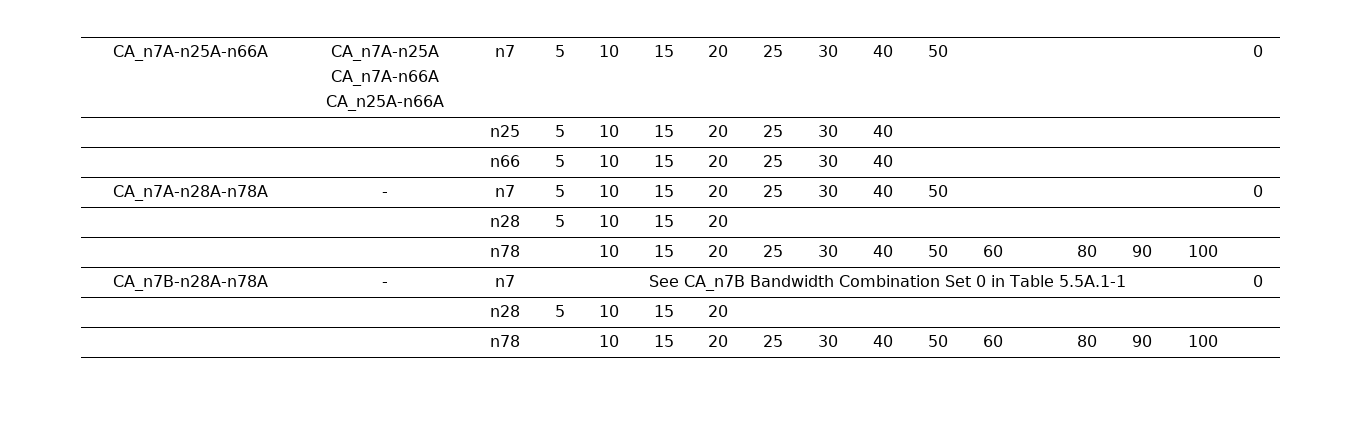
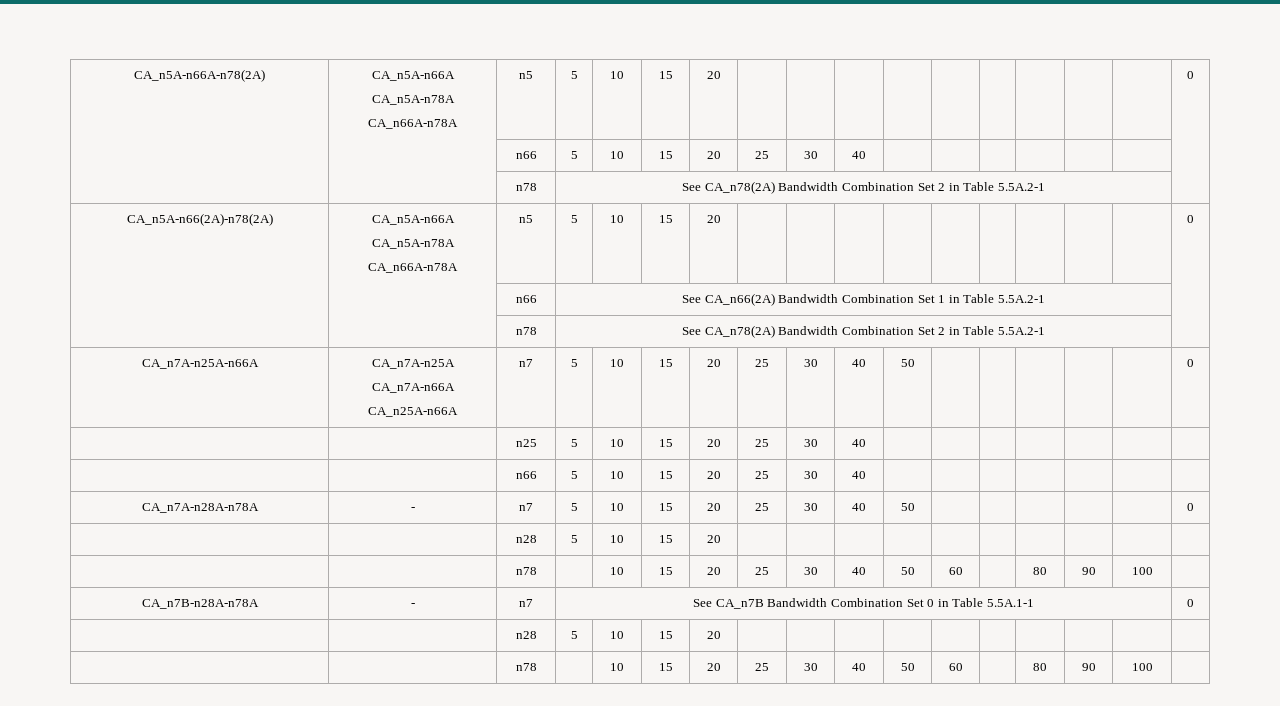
(112, 53) none -> [134,69,265,82] [371,71,455,81] [371,95,455,105] [368,119,458,129] [519,71,533,79] [570,71,578,79] [610,71,624,79] [658,71,673,79] [706,71,721,79] [1187,71,1194,79] [515,151,537,159] [570,151,578,159] [610,151,624,159] [658,151,673,159] [706,151,721,159] [755,151,769,159] [803,151,818,159] [852,151,866,159] [515,183,537,191] [682,181,1045,194] [126,213,273,226] [371,215,455,225] [371,239,455,249] [368,263,458,273] [519,215,533,223] [570,215,578,223] [610,215,624,223] [658,215,673,223] [706,215,721,223] [1187,215,1194,223] [515,295,537,303] [682,293,1045,306] [515,327,537,335] [682,325,1045,338] CA_n5A-n66A-n78(2A) | CA_n5A-n66A // CA_n5A-n78A // CA_n66A-n78A | n5 | 5 | 10 | 15 | 20 | | | | | | | | | | 0 // | | n66 | 5 | 10 | 15 | 20 | 25 | 30 | 40 | | | | | | | // | | n78 | See CA_n78(2A) Bandwidth Combination Set 2 in Table 5.5A.2-1 | // CA_n5A-n66(2A)-n78(2A) | CA_n5A-n66A // CA_n5A-n78A // CA_n66A-n78A | n5 | 5 | 10 | 15 | 20 | | | | | | | | | | 0 // | | n66 | See CA_n66(2A) Bandwidth Combination Set 1 in Table 5.5A.2-1 | // | | n78 | See CA_n78(2A) Bandwidth Combination Set 2 in Table 5.5A.2-1 | //

